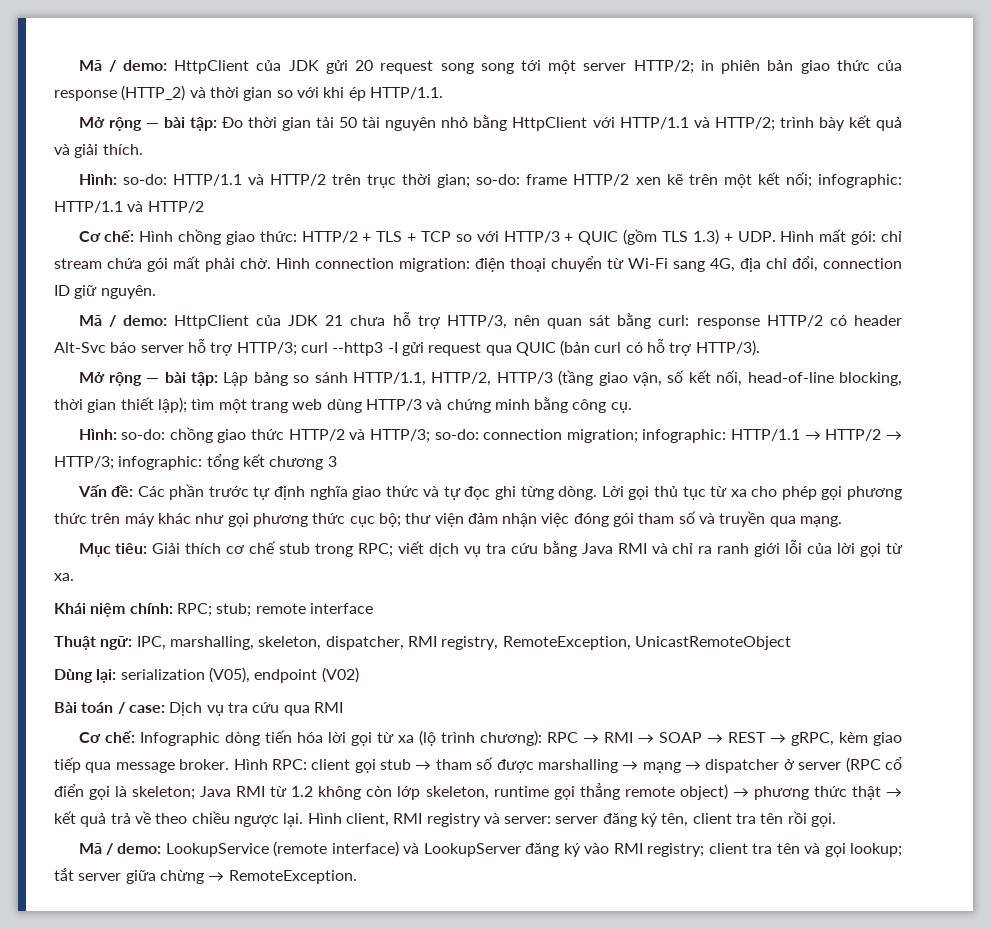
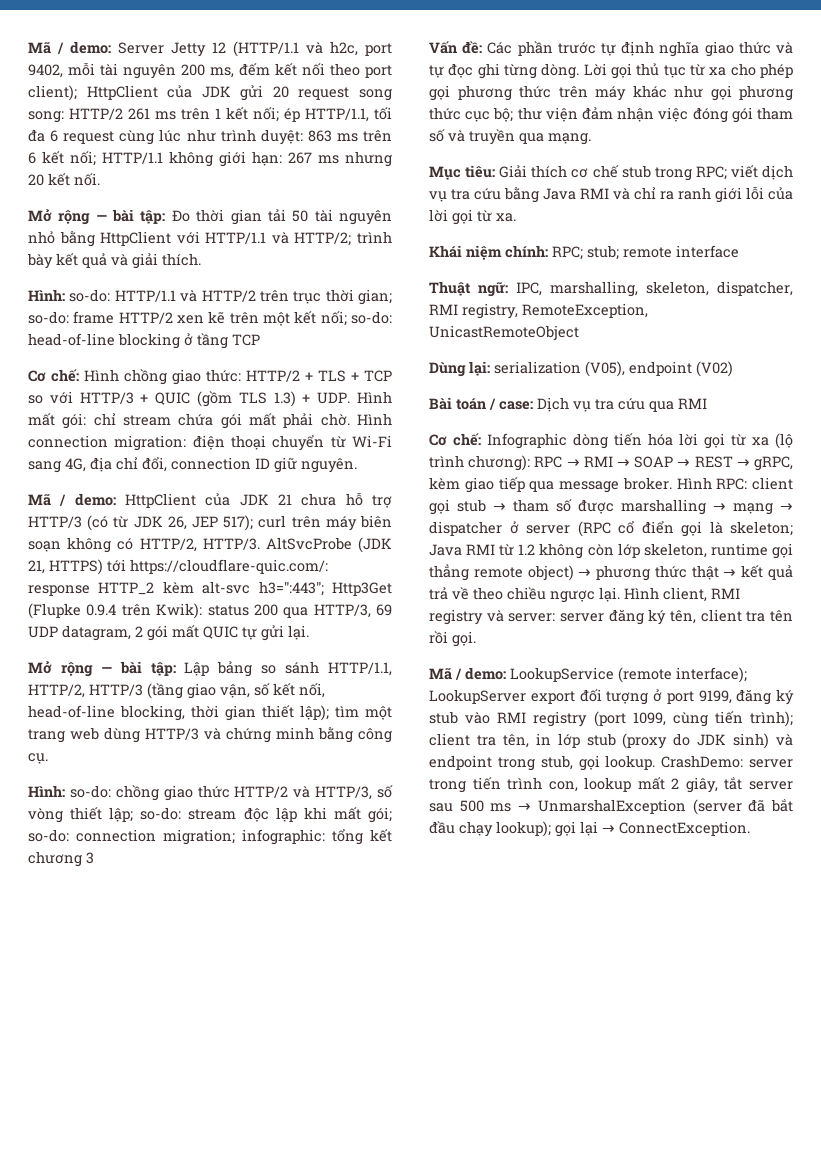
[78,60,167,72] Mã / demo: -> [28,41,392,57] [28,62,392,79] [28,85,77,101] Mã / demo: Server Jetty 12 (HTTP/1.1 và h2c, port 9402, mỗi tài nguyên 200 ms, đếm kết nối theo port client);
[480,60,902,74] [54,85,443,101] song tới một server HTTP/2; in phiên bản giao thức của response (HTTP_2) và thời gian so với khi ép HTTP/1.1. -> [28,107,392,123] [28,129,393,145] [28,151,392,167] [28,173,100,186] song: HTTP/2 261 ms trên 1 kết nối; ép HTTP/1.1, tối đa 6 request cùng lúc như trình duyệt: 863 ms trên 6 kết nối; HTTP/1.1 không giới hạn: 267 ms nhưng 20 kết nối.
[818,174,903,188] [54,201,204,213] infographic: HTTP/1.1 và HTTP/2 -> [351,311,392,324] [28,333,260,349] so-do: head-of-line blocking ở tầng TCP
[446,313,903,329] [54,339,760,356] HTTP/3, nên quan sát bằng curl: response HTTP/2 có header Alt-Svc báo server hỗ trợ HTTP/3; curl --http3 -I gửi request qua QUIC (bản curl có hỗ trợ HTTP/3). -> [28,515,392,531] [28,537,392,553] [28,559,328,575] [28,581,392,596] [28,603,392,619] [28,625,309,641] HTTP/3 (có từ JDK 26, JEP 517); curl trên máy biên soạn không có HTTP/2, HTTP/3. AltSvcProbe (JDK 21, HTTPS) tới https://cloudflare-quic.com/: response HTTP_2 kèm alt-svc h3=":443"; Http3Get (Flupke 0.9.4 trên Kwik): status 200 qua HTTP/3, 69 UDP datagram, 2 gói mất QUIC tự gửi lại.
[369,429,903,443] [54,456,114,470] HTTP/3; so-do: connection migration; infographic: HTTP/1.1 → HTTP/2 → HTTP/3; -> [315,785,393,800] [28,807,392,823] [28,829,235,845] HTTP/3, số vòng thiết lập; so-do: stream độc lập khi mất gói; so-do: connection migration;
[331,841,581,857] interface) và LookupServer đăng ký -> [676,667,747,683] [429,689,794,705] [429,711,458,724] interface); LookupServer export đối tượng ở port 9199, đăng ký stub
[647,843,902,857] [54,868,357,884] registry; client tra tên và gọi lookup; tắt server giữa chừng → RemoteException. -> [533,711,793,727] [429,733,793,749] [429,755,793,771] [429,777,793,793] [429,799,793,815] [429,821,750,837] registry (port 1099, cùng tiến trình); client tra tên, in lớp stub (proxy do JDK sinh) và endpoint trong stub, gọi lookup. CrashDemo: server trong tiến trình con, lookup mất 2 giây, tắt server sau 500 ms → UnmarshalException (server đã bắt đầu chạy lookup); gọi lại → ConnectException.

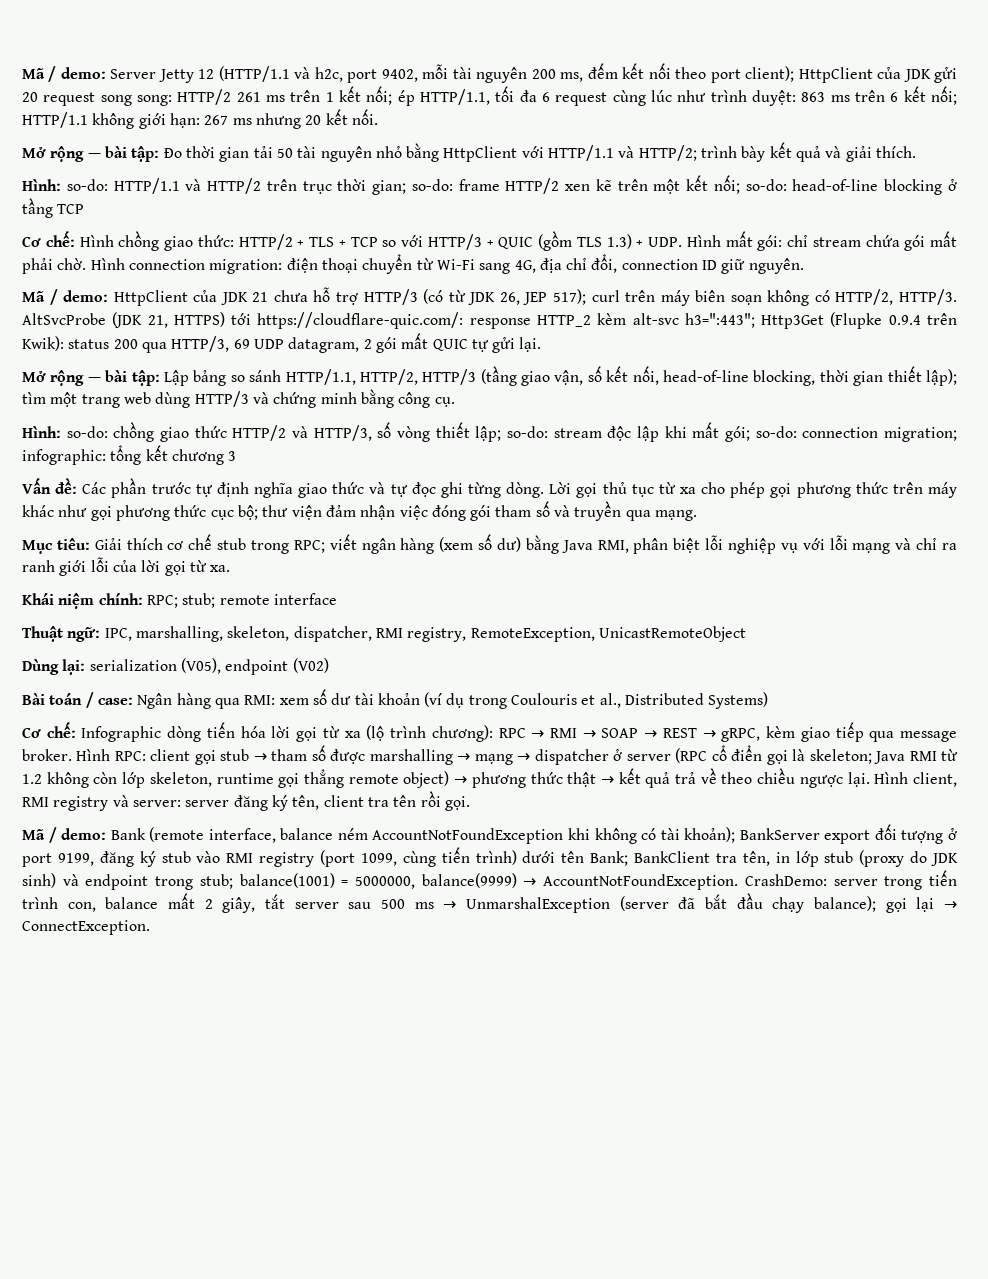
[762,165,793,180] [429,187,609,203] dịch vụ tra cứu bằng Java RMI -> [361,534,891,554] ngân hàng (xem số dư) bằng Java RMI, phân biệt lỗi nghiệp vụ với lỗi mạng
[537,397,707,412] Dịch vụ tra cứu qua RMI -> [137,689,769,709] Ngân hàng qua RMI: xem số dư tài khoản (ví dụ trong Coulouris et al., Distributed Systems)
[510,667,747,683] [429,689,526,704] LookupService (remote interface); LookupServer -> [110,827,820,844] Bank (remote interface, balance ném AccountNotFoundException khi không có tài khoản); BankServer
[750,711,793,727] [429,733,470,746] trình); client -> [475,850,710,866] trình) dưới tên Bank; BankClient
[540,755,656,771] stub, gọi lookup. -> [199,873,739,890] stub; balance(1001) = 5000000, balance(9999) → AccountNotFoundException.
[584,777,632,792] lookup -> [105,897,159,909] balance
[496,821,551,837] lookup); -> [813,896,876,912] balance);

